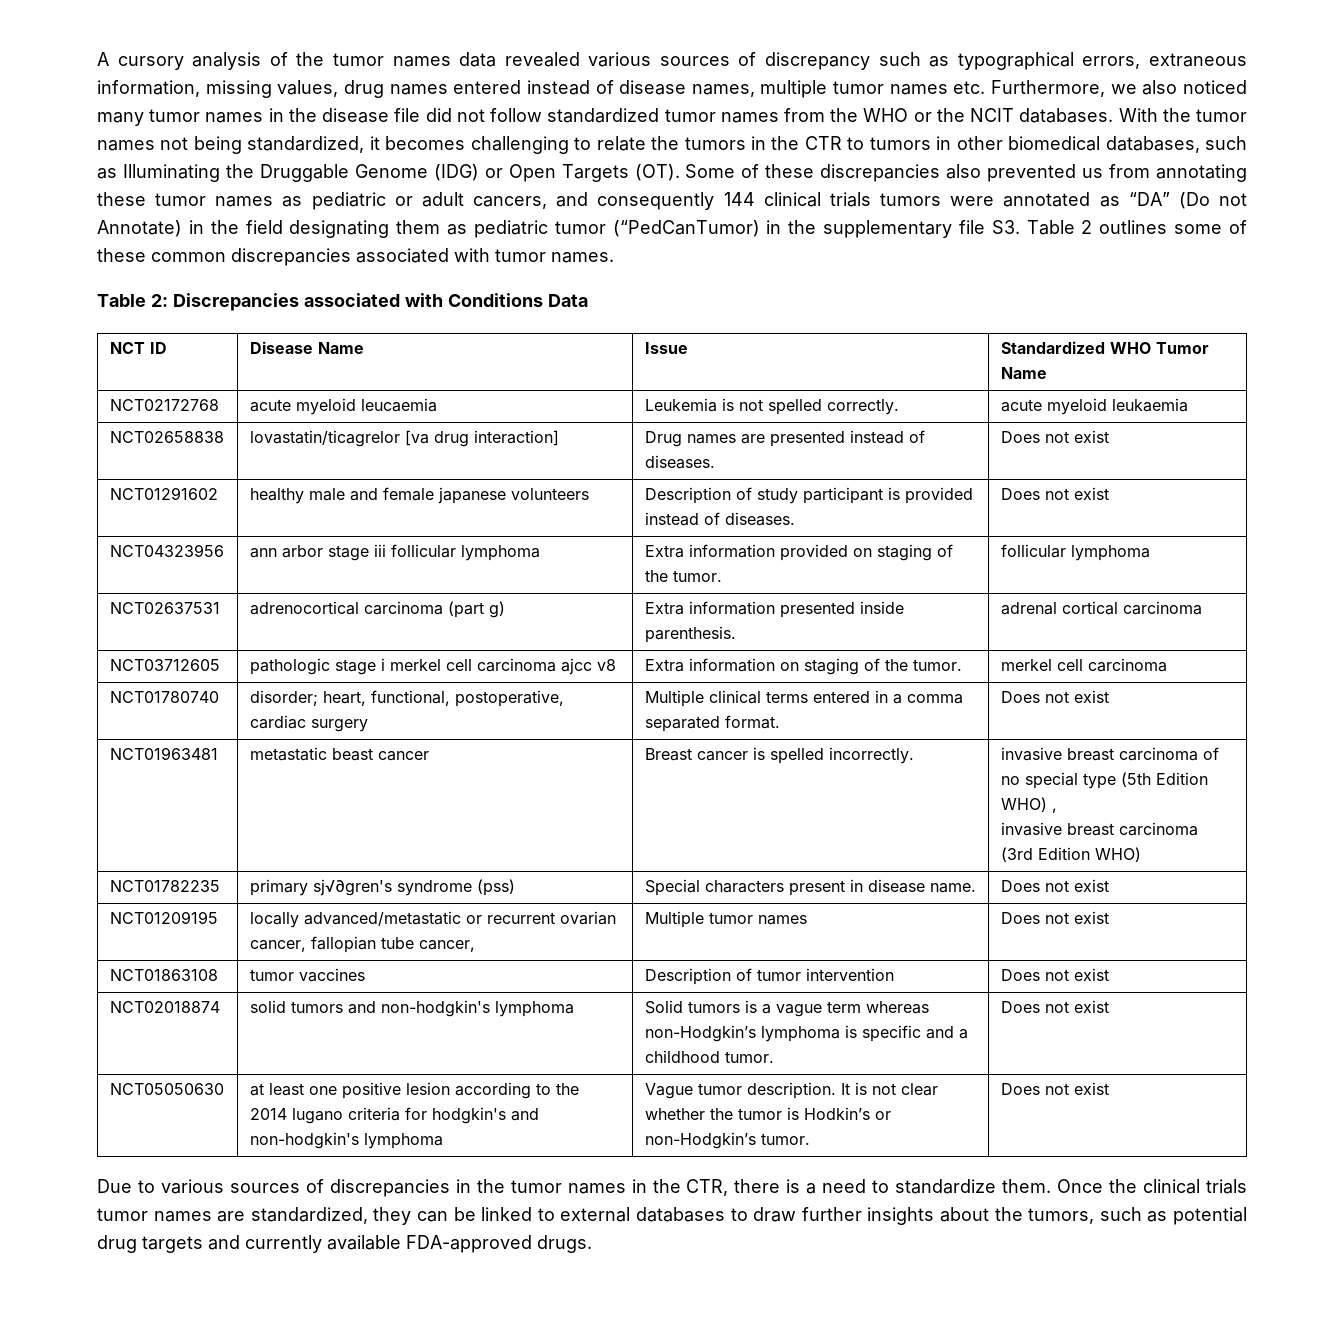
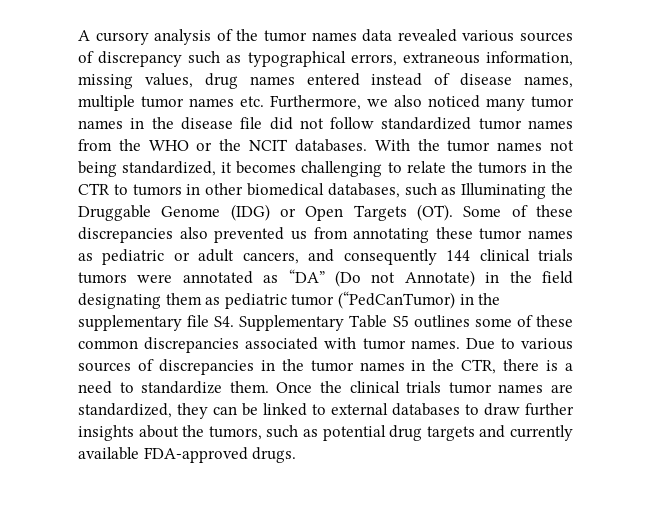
[991,220,1093,235] S3. Table 2 -> [214,315,409,331] S4. Supplementary Table S5
[97,293,588,311] [109,342,167,354] [249,341,364,354] [644,342,688,354] [1000,341,1209,354] [1000,367,1047,379] [109,399,219,411] [249,398,437,415] [644,398,899,415] [1000,398,1188,415] [109,431,224,443] [249,430,559,447] [644,430,925,447] [644,455,715,469] [1000,430,1109,443] [109,487,218,500] [249,487,589,504] [644,487,973,504] [644,512,795,526] [1000,487,1109,500] [109,544,224,557] [249,544,540,561] [644,544,953,561] [644,570,722,582] [1000,544,1150,561] [109,602,220,614] [249,601,505,618] [644,601,904,618] [644,626,736,643] [1000,601,1202,615] [109,659,220,671] [249,658,616,675] [644,658,962,675] [1000,658,1167,672] [109,691,219,703] [249,690,564,707] [249,715,368,732] [644,690,963,707] [644,715,780,732] [1000,690,1109,703] [109,747,218,760] [249,747,429,761] [644,747,914,764] [1000,747,1219,761] [1000,772,1208,789] [1000,797,1057,813] [1000,822,1198,836] [1000,847,1141,862] [109,880,220,892] [249,879,515,896] [644,879,976,896] [1000,879,1109,892] [109,911,218,924] [249,911,616,928] [249,936,475,953] [644,911,807,928] [1000,911,1109,924] [109,969,218,981] [249,968,365,982] [644,968,894,985] [1000,968,1109,981] [109,1001,220,1013] [249,1000,574,1017] [644,1000,929,1017] [644,1025,968,1042] [644,1050,774,1063] [1000,1000,1109,1013] [109,1083,224,1095] [249,1082,579,1099] [249,1107,539,1124] [249,1132,443,1149] [644,1082,938,1099] [644,1107,891,1120] [644,1132,810,1149] [1000,1082,1109,1095] // Table 2: Discrepancies associated with Conditions Data // NCT ID | Disease Name | Issue | Standardized WHO Tumor Name // NCT02172768 | acute myeloid leucaemia | Leukemia is not spelled correctly. | acute myeloid leukaemia // NCT02658838 | lovastatin/ticagrelor [va drug interaction] | Drug names are presented instead of diseases. | Does not exist // NCT01291602 | healthy male and female japanese volunteers | Description of study participant is provided instead of diseases. | Does not exist // NCT04323956 | ann arbor stage iii follicular lymphoma | Extra information provided on staging of the tumor. | follicular lymphoma // NCT02637531 | adrenocortical carcinoma (part g) | Extra information presented inside parenthesis. | adrenal cortical carcinoma // NCT03712605 | pathologic stage i merkel cell carcinoma ajcc v8 | Extra information on staging of the tumor. | merkel cell carcinoma // NCT01780740 | disorder; heart, functional, postoperative, cardiac surgery | Multiple clinical terms entered in a comma separated format. | Does not exist // NCT01963481 | metastatic beast cancer | Breast cancer is spelled incorrectly. | invasive breast carcinoma of no special type (5th Edition WHO) , // invasive breast carcinoma (3rd Edition WHO) // NCT01782235 | primary sj√∂gren's syndrome (pss) | Special characters present in disease name. | Does not exist // NCT01209195 | locally advanced/metastatic or recurrent ovarian cancer, fallopian tube cancer, | Multiple tumor names | Does not exist // NCT01863108 | tumor vaccines | Description of tumor intervention | Does not exist // NCT02018874 | solid tumors and non-hodgkin's lymphoma | Solid tumors is a vague term whereas non-Hodgkin’s lymphoma is specific and a childhood tumor. | Does not exist // NCT05050630 | at least one positive lesion according to the 2014 lugano criteria for hodgkin's and non-hodgkin's lymphoma | Vague tumor description. It is not clear whether the tumor is Hodkin’s or non-Hodgkin’s tumor. | Does not exist // -> (460, 344) none

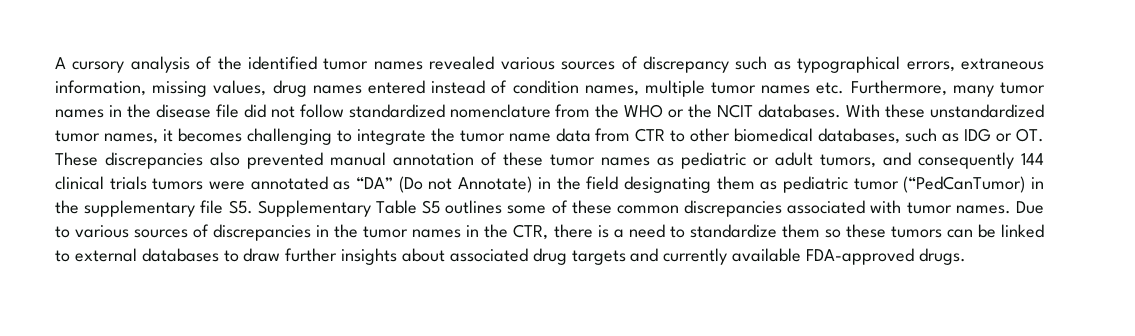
[264,29,393,42] tumor names data -> [248,56,423,70] identified tumor names
[460,73,513,86] disease -> [512,80,579,94] condition
[367,95,480,108] we also noticed -> (947, 88) none
[478,118,573,130] tumor names -> [449,104,551,118] nomenclature
[417,139,574,152] [78,161,574,177] [78,183,201,196] the tumor names not being standardized, it becomes challenging to relate the tumors in the CTR to tumors in -> [885,104,1044,118] [55,128,686,145] these unstandardized tumor names, it becomes challenging to integrate the tumor name data from CTR to
[461,183,573,199] [78,204,573,221] [78,227,430,243] Illuminating the Druggable Genome (IDG) or Open Targets (OT). Some of these discrepancies also prevented us from annotating -> [964,128,1045,142] [55,152,497,169] IDG or OT. These discrepancies also prevented manual annotation of
[242,252,299,264] cancers, -> [820,154,876,168] tumors,
[214,316,235,327] S4. -> [228,200,253,214] S5.
[229,381,574,394] [78,403,208,419] them. Once the clinical trials tumor names are standardized, they -> [781,224,942,238] them so these tumors
[182,425,386,441] the tumors, such as potential -> [449,248,528,262] associated

